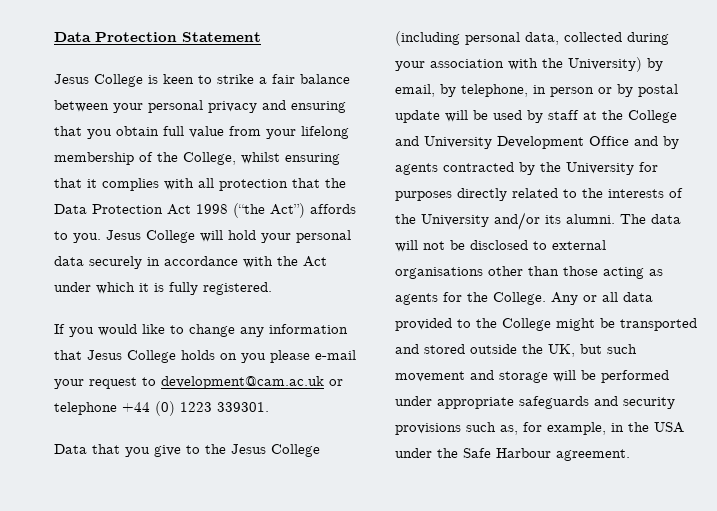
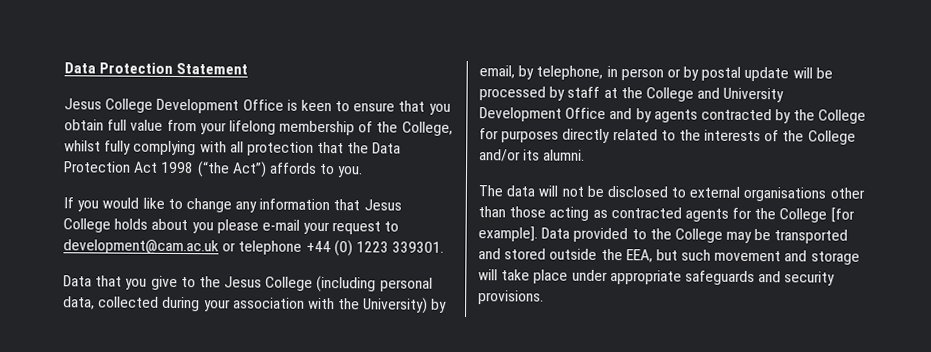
(143, 80) none -> [156,98,284,114] Development Office
[217,74,350,84] [54,100,346,113] strike a fair balance between your personal privacy and ensuring -> [353,102,396,112] ensure
[285,153,340,165] [54,178,159,191] ensuring that it complies -> [104,140,197,156] fully complying
[106,230,351,243] [54,256,327,269] [54,282,272,295] Jesus College will hold your personal data securely in accordance with the Act under which it is fully registered. -> (364, 172) none
[220,353,237,360] on -> [151,218,189,231] about
[493,110,522,120] used -> [479,86,546,101] processed
[566,162,634,175] University -> [818,109,867,124] College
[421,214,489,227] University -> [807,130,856,145] College
(615, 219) none -> (586, 155) //
(663, 272) none -> [610,207,682,219] contracted
[493,292,653,305] College. Any or all data -> [779,207,855,223] [478,226,571,242] College [for example]. Data
[556,318,595,331] might -> [726,231,753,244] may
[548,344,575,357] UK, -> [625,249,653,263] EEA,
[581,370,669,383] be performed -> [501,269,569,284] take place
[395,422,684,435] [395,448,630,461] provisions such as, for example, in the USA under the Safe Harbour agreement. -> [478,290,544,305] provisions.

